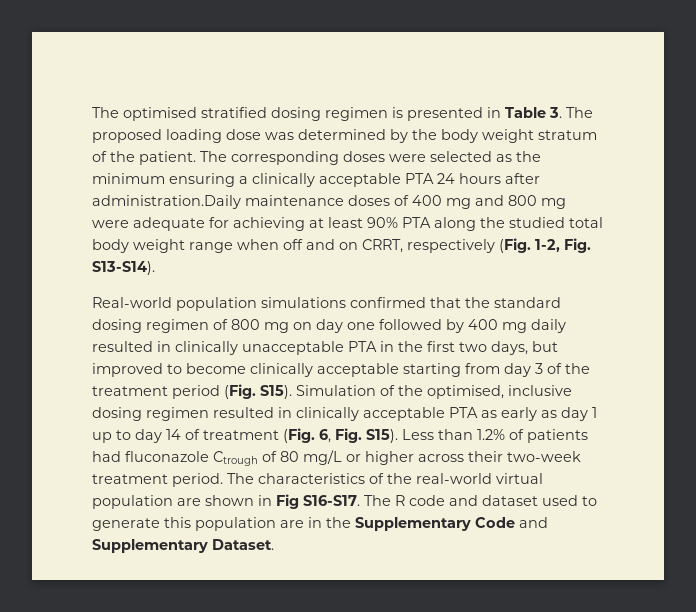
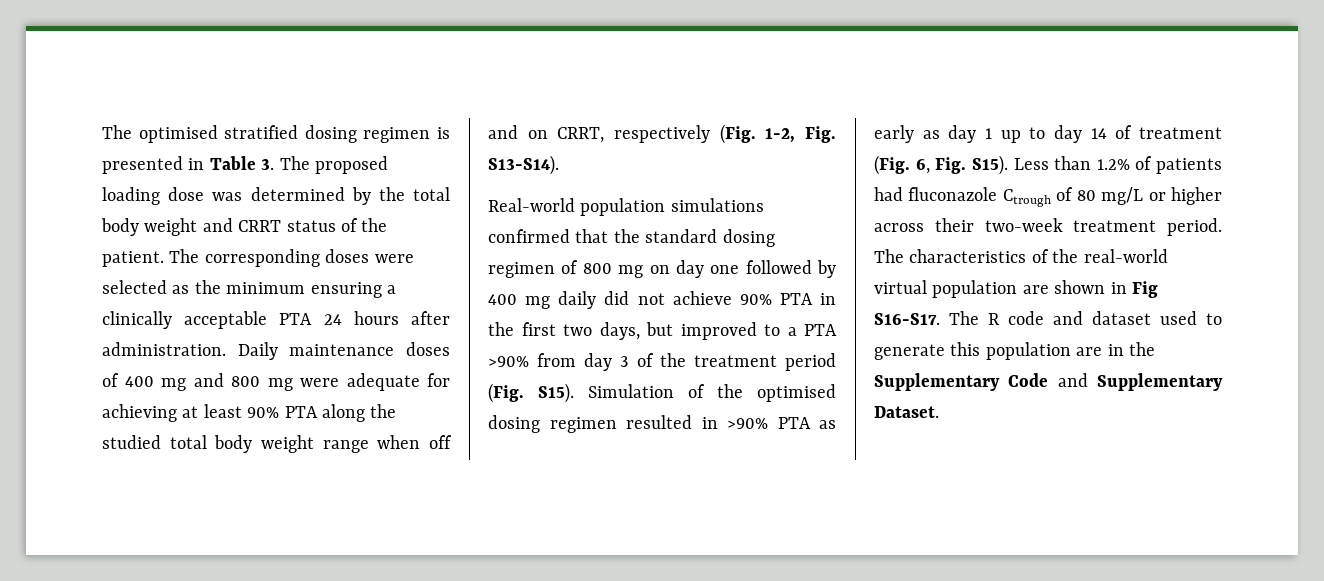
[441,129,597,143] body weight stratum -> [413,187,451,201] [101,218,336,236] total body weight and CRRT status
[92,195,241,209] administration.Daily -> [102,342,278,360] administration. Daily
[92,341,344,355] resulted in clinically unacceptable -> [604,291,772,305] did not achieve 90%
[186,363,461,377] become clinically acceptable starting -> [787,324,837,336] [488,356,529,367] a PTA >90%
[427,385,572,399] optimised, inclusive -> [757,384,836,402] optimised
[296,407,445,421] clinically acceptable -> [727,418,768,429] >90%

